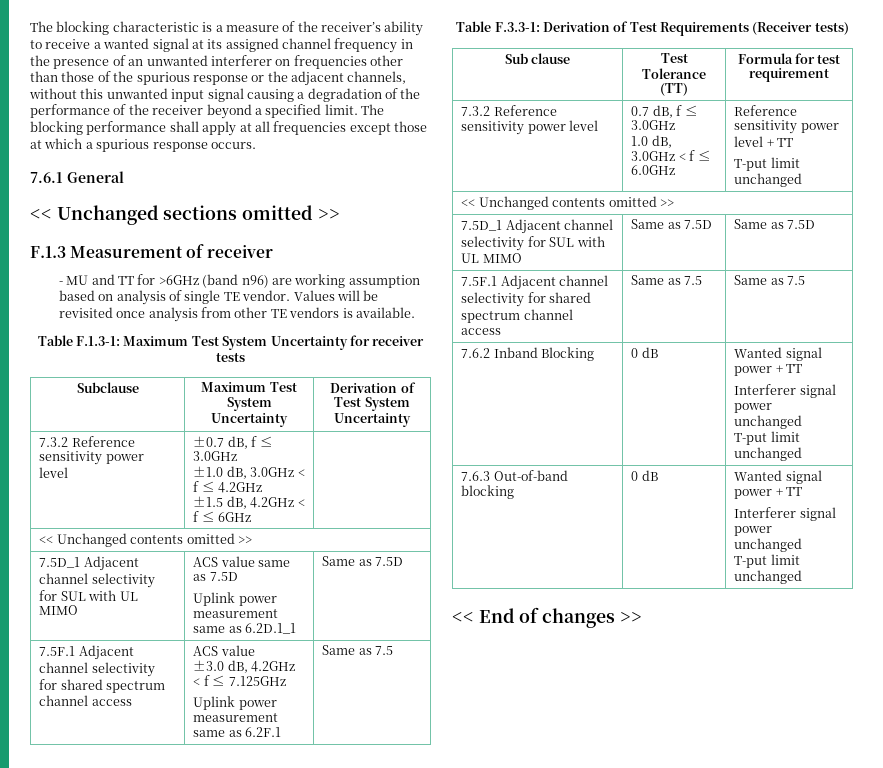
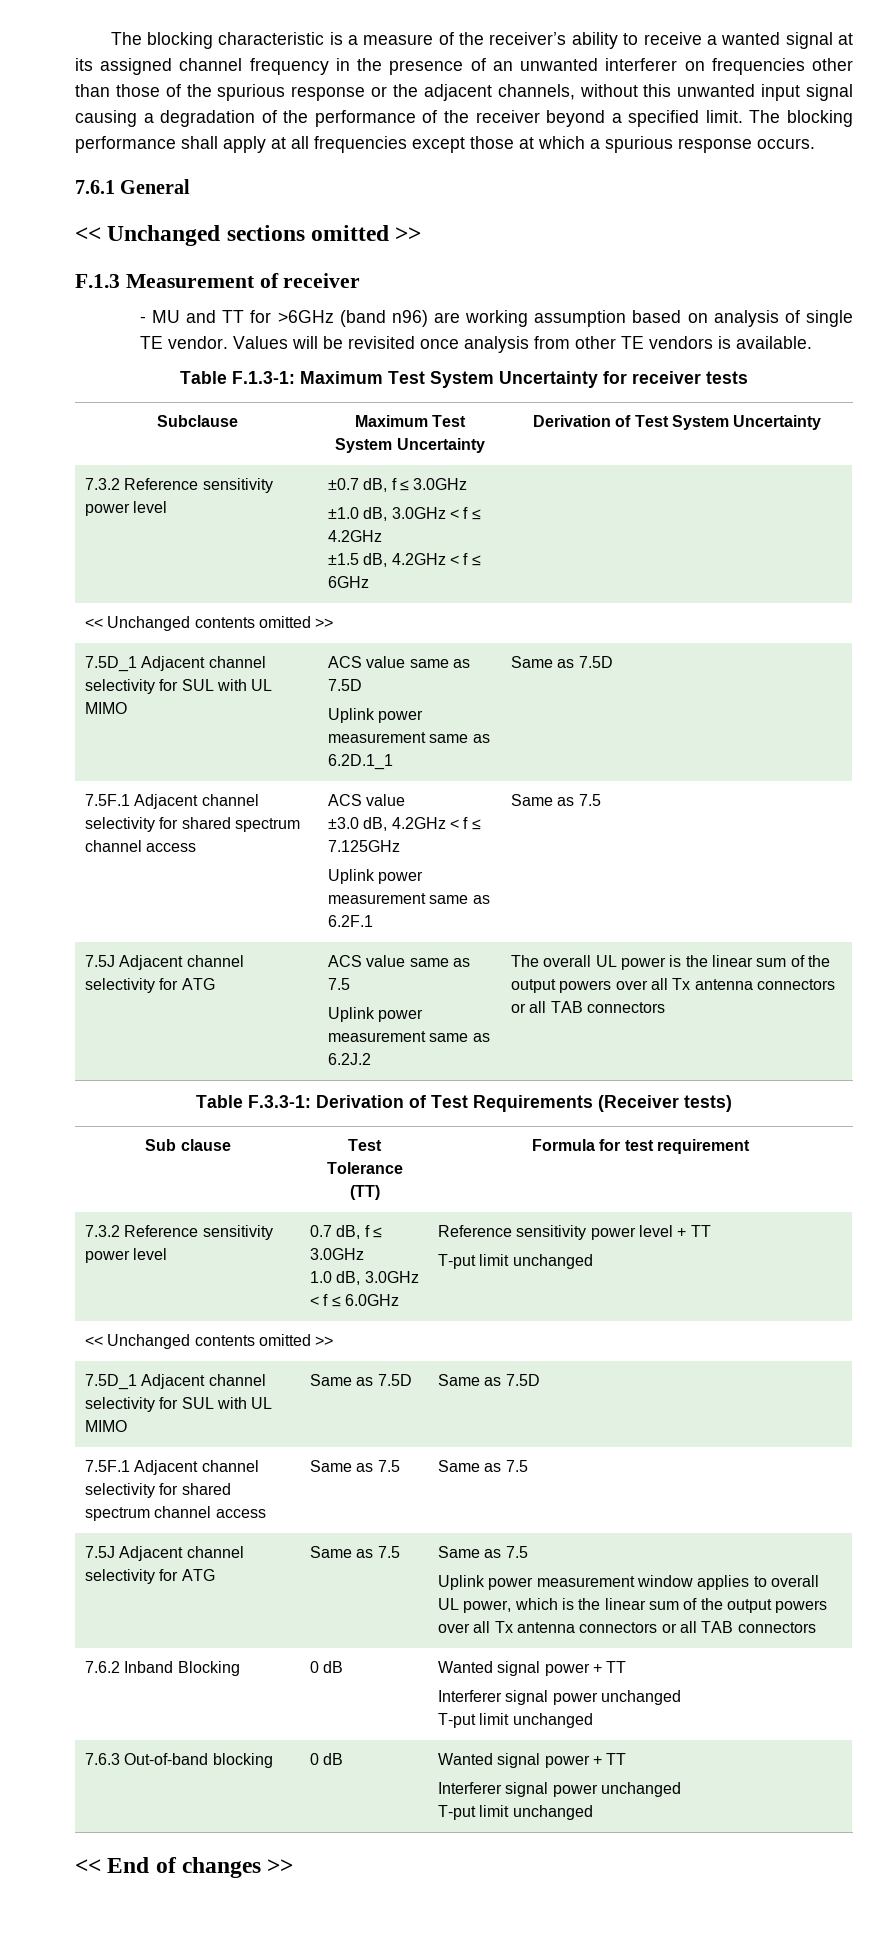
(394, 650) none -> [85,955,244,970] [85,978,215,993] [328,955,471,967] [328,978,351,990] [328,1007,424,1022] [328,1031,490,1042] [328,1053,372,1065] [511,955,830,970] [511,978,836,993] [511,1001,666,1013] // 7.5J Adjacent channel selectivity for ATG | ACS value same as 7.5 // Uplink power measurement same as 6.2J.2 | The overall UL power is the linear sum of the output powers over all Tx antenna connectors or all TAB connectors
(806, 280) none -> [85,1546,244,1561] [85,1569,215,1584] [310,1546,400,1558] [438,1546,528,1558] [438,1575,820,1590] [438,1598,828,1613] [438,1621,816,1633] // 7.5J Adjacent channel selectivity for ATG | Same as 7.5 | Same as 7.5 // Uplink power measurement window applies to overall UL power, which is the linear sum of the output powers over all Tx antenna connectors or all TAB connectors

